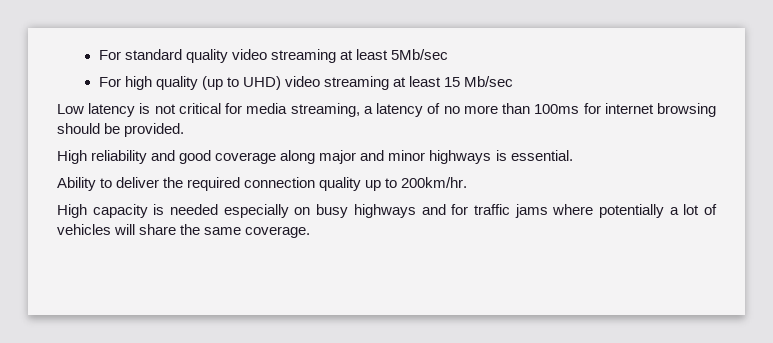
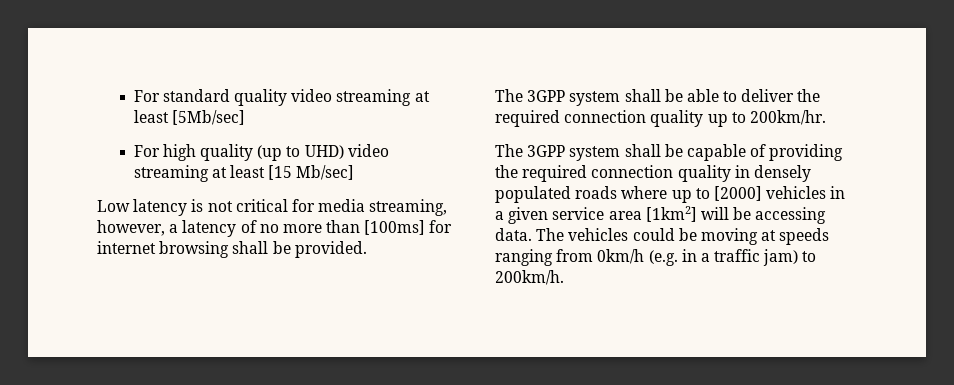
[390,49,448,60] 5Mb/sec -> [171,110,245,125] [5Mb/sec]
[444,76,514,87] 15 Mb/sec -> [268,165,355,180] [15 Mb/sec]
(360, 110) none -> [97,220,165,236] however,
[534,104,580,114] 100ms -> [364,220,426,235] [100ms]
[57,123,100,134] should -> [232,241,269,254] shall
[57,150,573,164] [57,177,96,191] High reliability and good coverage along major and minor highways is essential. // Ability -> [495,89,719,106] The 3GPP system shall be able
[57,204,717,218] [57,224,311,238] High capacity is needed especially on busy highways and for traffic jams where potentially a lot of vehicles will share the same coverage. -> [495,144,844,161] [495,165,811,182] [495,186,846,203] [495,206,827,224] [495,228,830,245] [495,249,817,266] [495,270,564,285] The 3GPP system shall be capable of providing the required connection quality in densely populated roads where up to [2000] vehicles in a given service area [1km2] will be accessing data. The vehicles could be moving at speeds ranging from 0km/h (e.g. in a traffic jam) to 200km/h.

